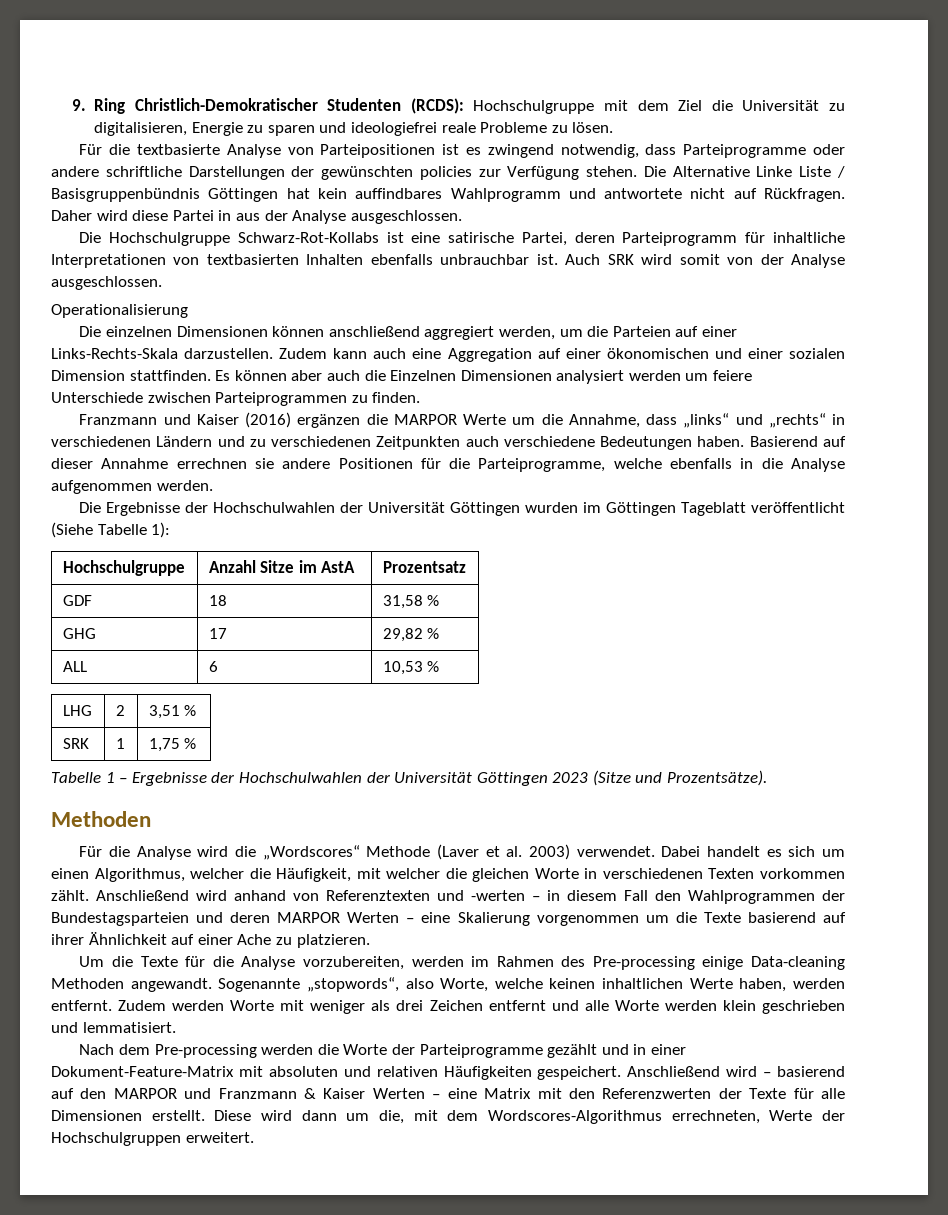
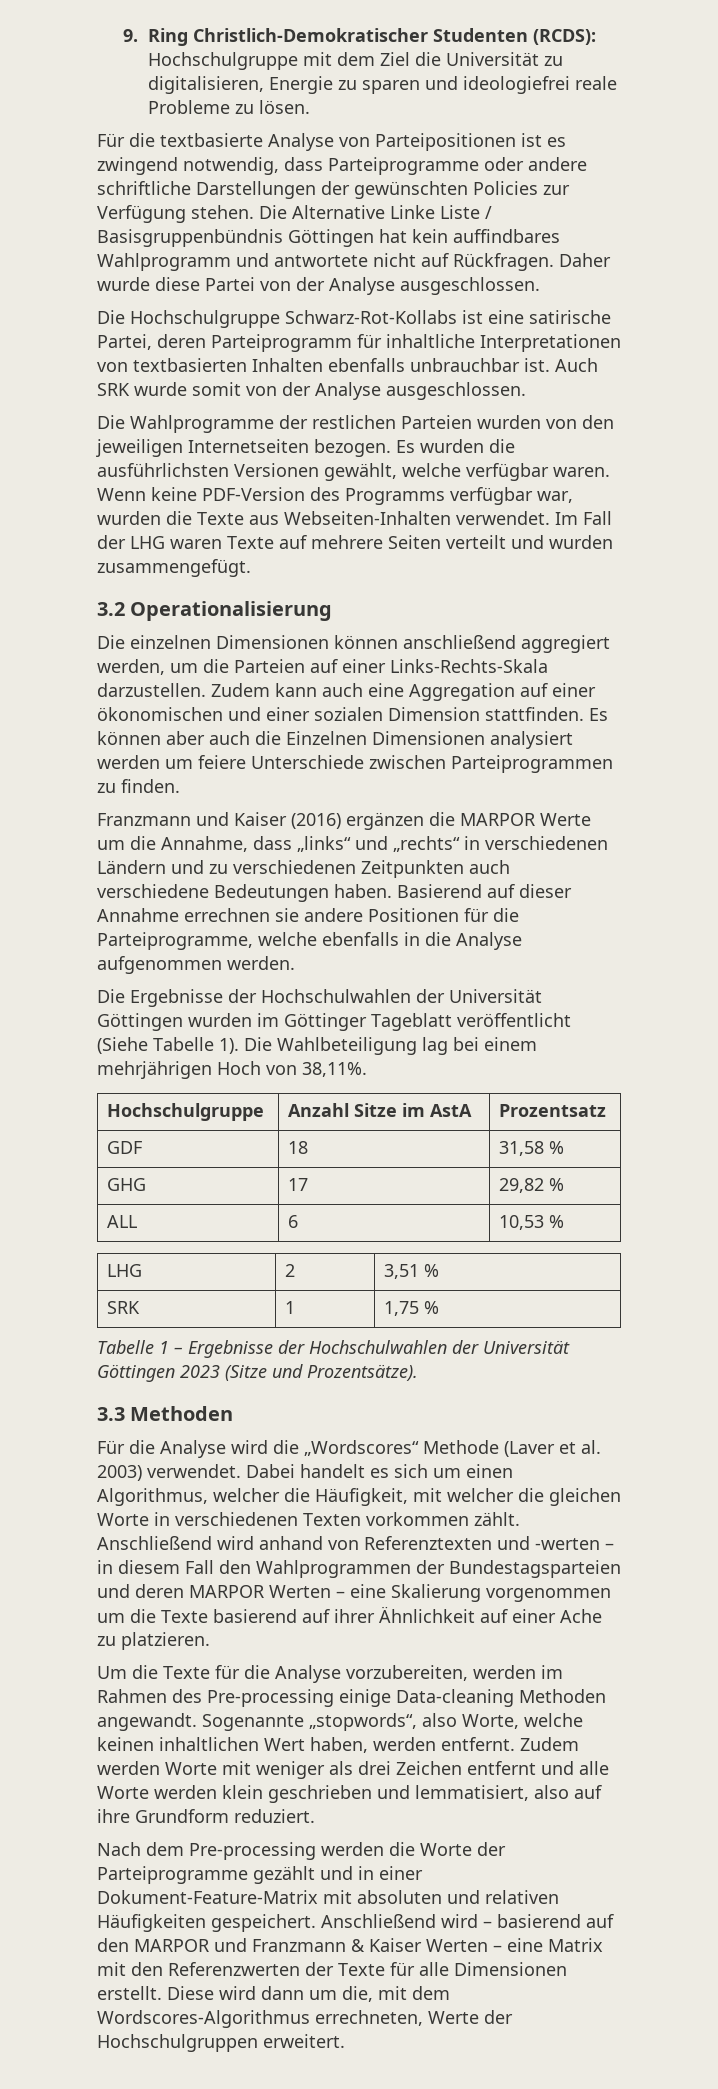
[419,166,472,180] policies -> [473,181,538,195] Policies
[96,210,128,221] wird -> [97,277,150,291] wurde
[218,210,260,221] in aus -> [260,281,291,291] von
[641,254,673,265] wird -> [134,382,187,396] wurde
(162, 283) none -> [97,415,614,433] [96,439,515,457] [97,463,610,481] [97,487,573,505] [97,511,612,525] [97,535,613,549] [97,559,251,577] [97,602,125,616] Die Wahlprogramme der restlichen Parteien wurden von den jeweiligen Internetseiten bezogen. Es wurden die ausführlichsten Versionen gewählt, welche verfügbar waren. Wenn keine PDF-Version des Programms verfügbar war, wurden die Texte aus Webseiten-Inhalten verwendet. Im Fall der LHG waren Texte auf mehrere Seiten verteilt und wurden zusammengefügt. // 3.2
[606,502,677,516] Göttingen -> [284,1013,367,1031] Göttinger
[151,522,171,538] 1): -> [219,1037,537,1055] [97,1061,367,1079] 1). Die Wahlbeteiligung lag bei einem mehrjährigen Hoch von 38,11%.
(768, 778) none -> [97,1407,125,1421] 3.3
[689,978,733,989] Werte -> [264,1738,305,1751] Wert
[82,1022,176,1033] lemmatisiert. -> [415,1785,602,1801] [97,1809,315,1823] lemmatisiert, also auf ihre Grundform reduziert.

